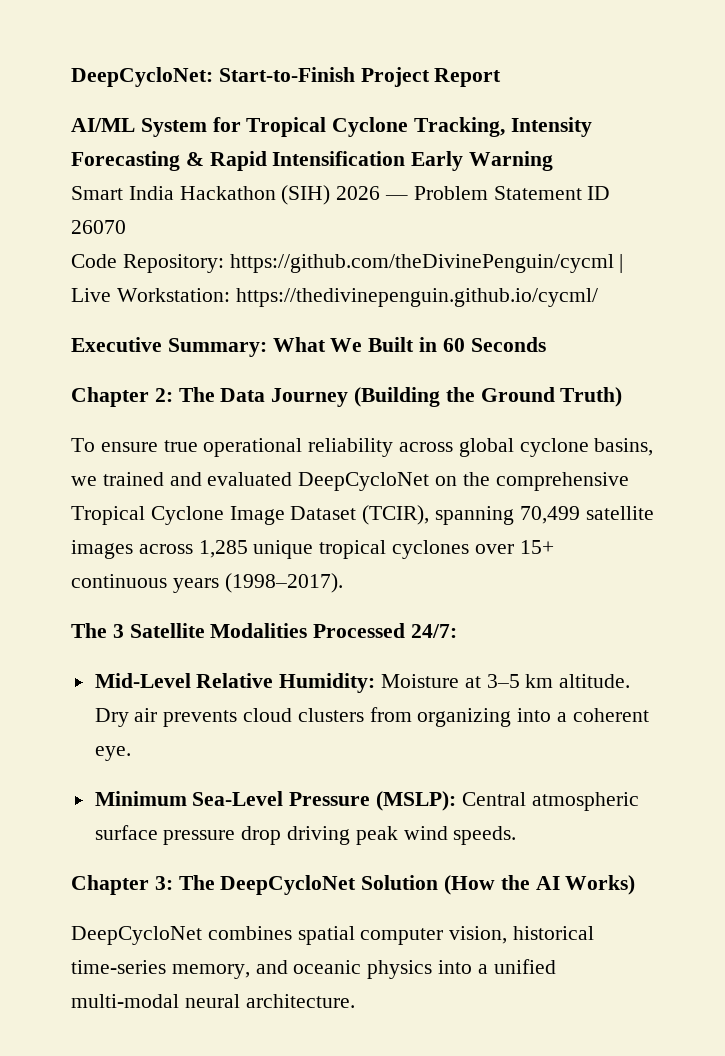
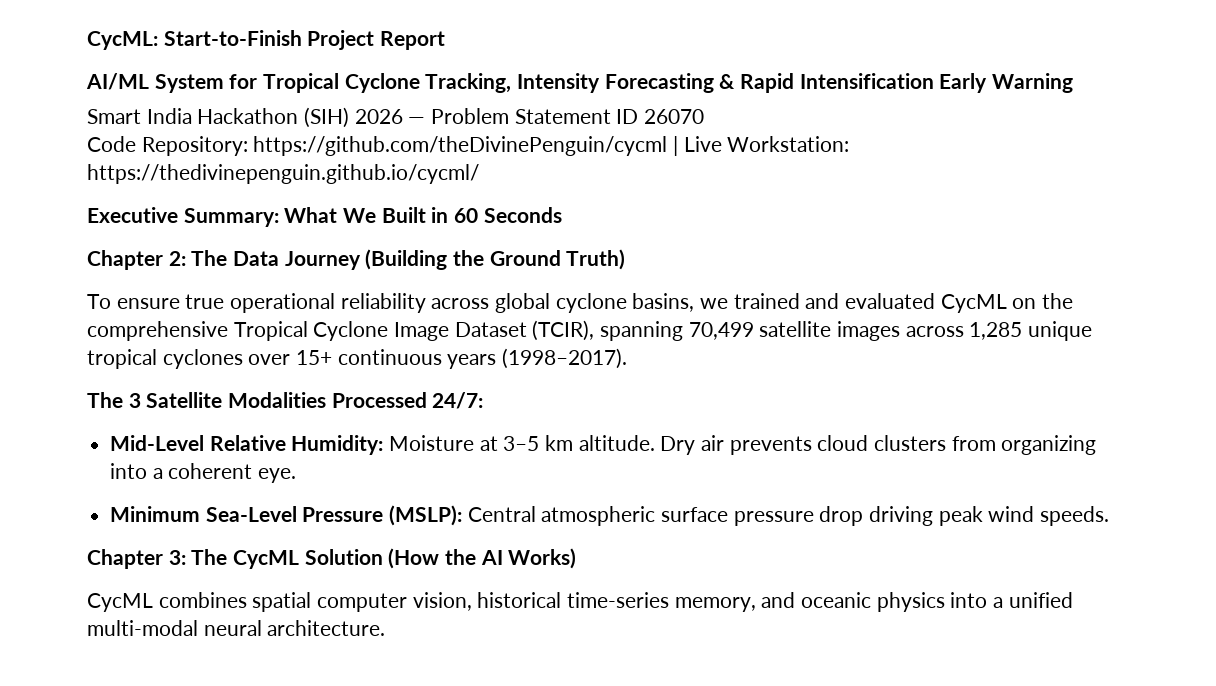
[71,67,213,87] DeepCycloNet: -> [87,31,158,50] CycML:
[298,472,430,491] DeepCycloNet -> [940,294,1007,313] CycML
[220,875,357,895] DeepCycloNet -> [233,550,300,569] CycML
[71,926,202,945] DeepCycloNet -> [87,593,153,612] CycML

